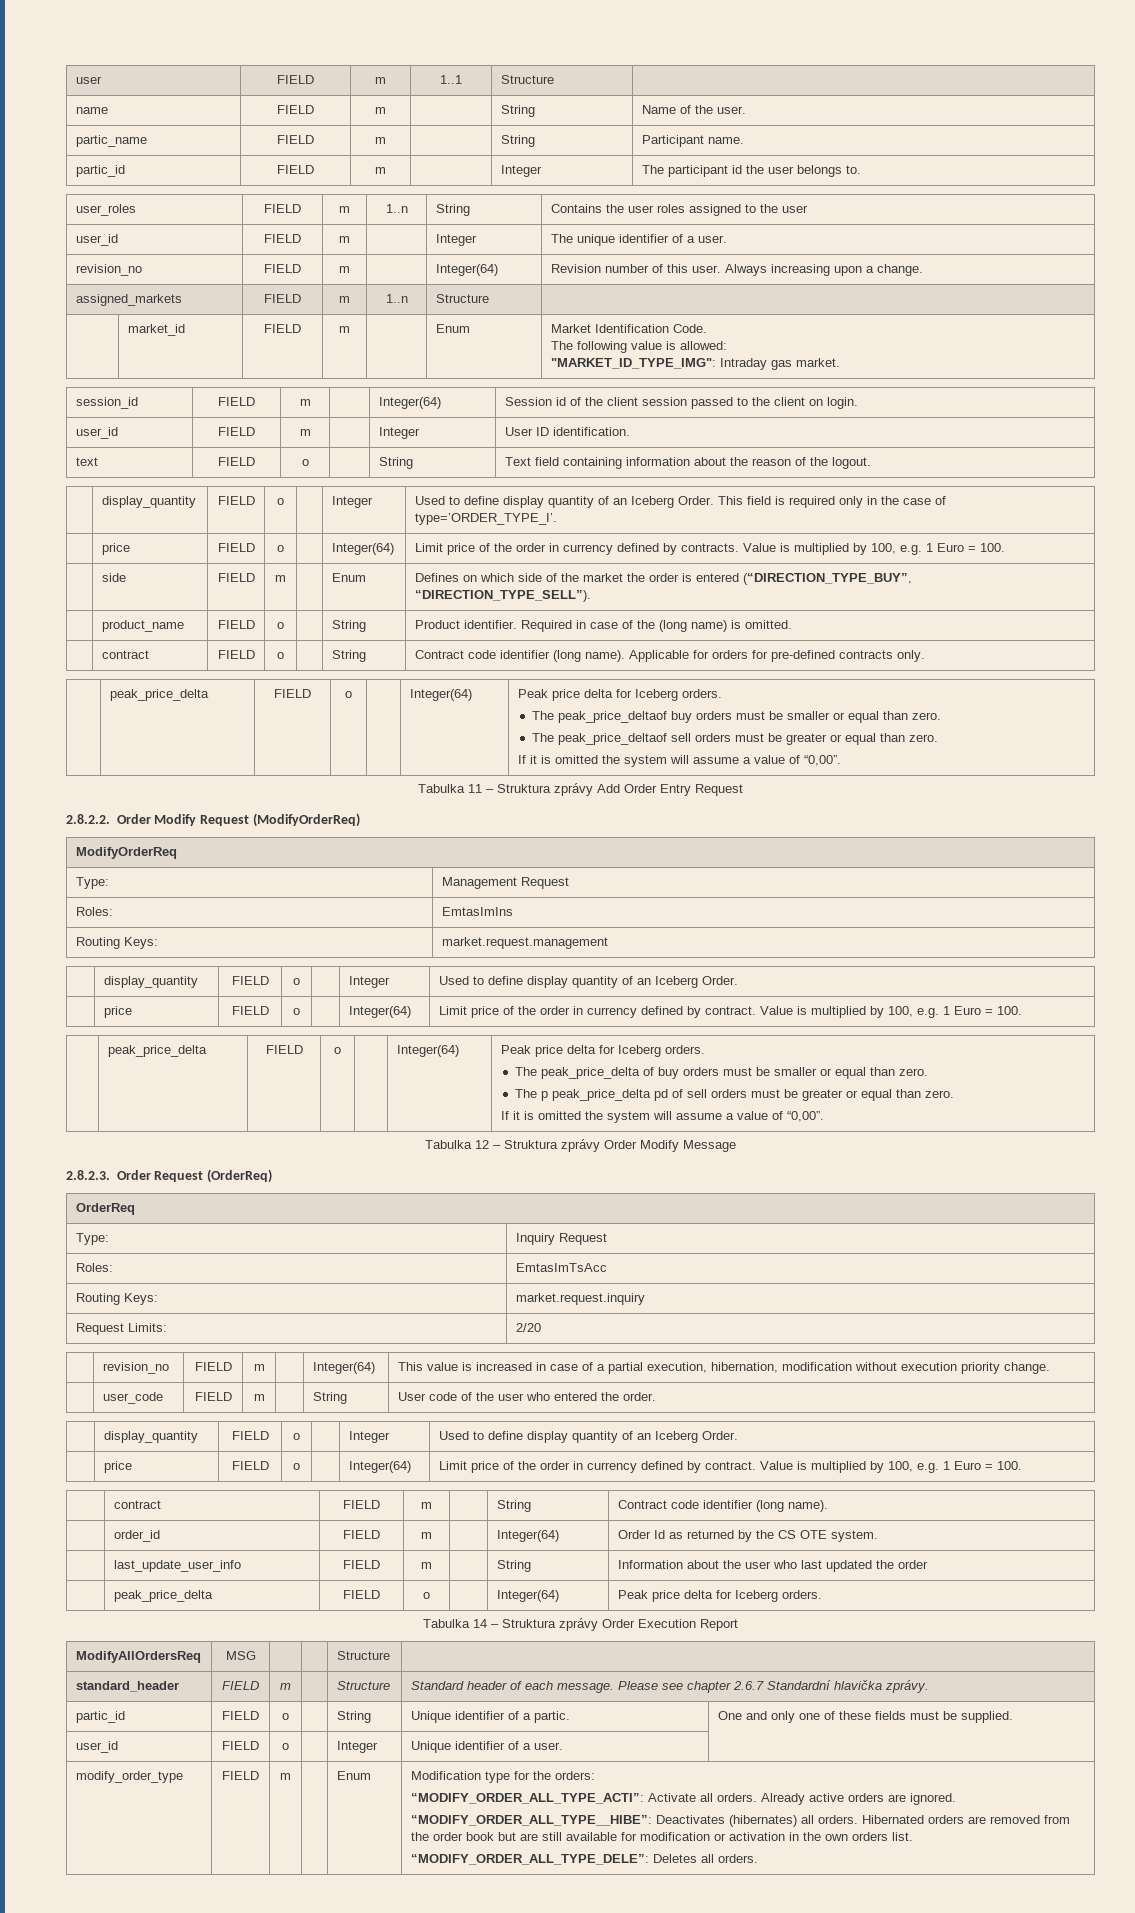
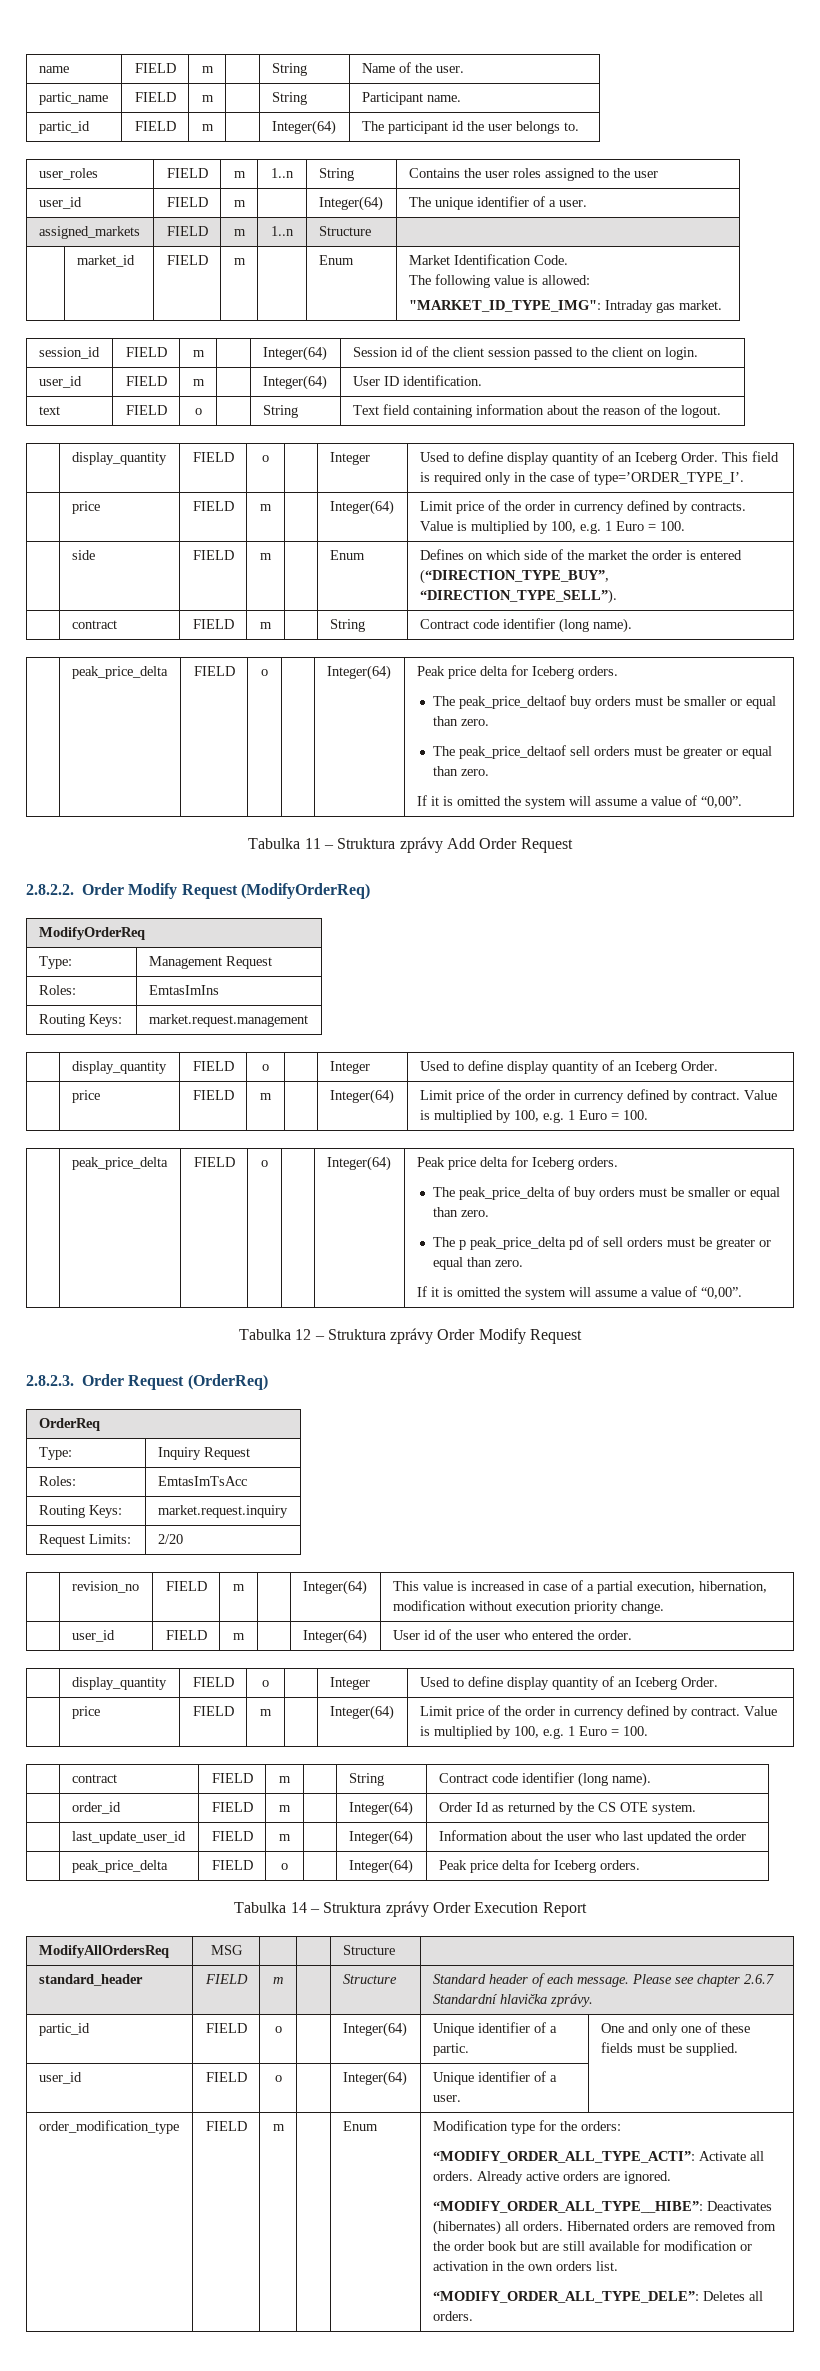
[75,76,102,84] [277,75,314,84] [375,77,386,84] [440,75,462,84] [500,75,554,84] user | FIELD | m | 1..1 | Structure | // -> (38, 69) none
[500,165,542,177] Integer -> [271,120,336,135] Integer(64)
[435,234,477,246] Integer -> [318,196,383,211] Integer(64)
[75,264,142,276] [264,264,301,273] [339,266,350,273] [435,264,498,276] [550,264,923,276] // revision_no | FIELD | m | | Integer(64) | Revision number of this user. Always increasing upon a change. -> (587, 203) none
[378,427,420,439] Integer -> [262,375,327,390] Integer(64)
[277,545,284,552] o -> [260,504,272,511] m
[101,620,184,632] [217,620,255,629] [277,622,284,629] [331,620,366,632] [414,620,792,632] [101,650,149,659] [217,650,255,659] [277,652,284,659] [331,650,366,662] [414,650,925,662] // | product_name | FIELD | o | | String | Product identifier. Required in case of the (long name) is omitted. // | contract | FIELD | o | | String | Contract code identifier (long name). Applicable for orders for pre-defined contracts only. -> [71,620,117,629] [192,619,234,629] [260,622,272,629] [329,619,365,632] [419,618,632,633] // | contract | FIELD | m | | String | Contract code identifier (long name).
[660,784,691,796] Entry -> (518, 843) none
[293,1008,300,1015] o -> [260,1093,272,1100] m
[683,1140,736,1152] Message -> [530,1329,583,1344] Request
[102,1392,163,1404] [194,1392,232,1401] [253,1394,265,1401] [312,1392,347,1404] [397,1392,457,1401] user_code | FIELD | m | | String | User code -> [71,1630,115,1642] [165,1630,207,1640] [233,1633,245,1640] [302,1629,367,1644] [392,1630,436,1640] user_id | FIELD | m | | Integer(64) | User id
[293,1463,300,1470] o -> [260,1709,272,1716] m
[113,1560,241,1572] [343,1560,380,1569] [421,1562,432,1569] [496,1560,531,1572] last_update_user_info | FIELD | m | | String -> [71,1831,186,1844] [211,1831,253,1841] [279,1834,291,1841] [348,1830,413,1845] last_update_user_id | FIELD | m | | Integer(64)
[336,1711,371,1723] String -> [342,2022,407,2037] Integer(64)
[336,1741,378,1753] Integer -> [342,2071,407,2086] Integer(64)
[75,1771,183,1783] modify_order_type -> [38,2120,179,2134] order_modification_type

